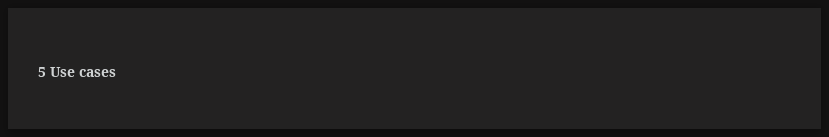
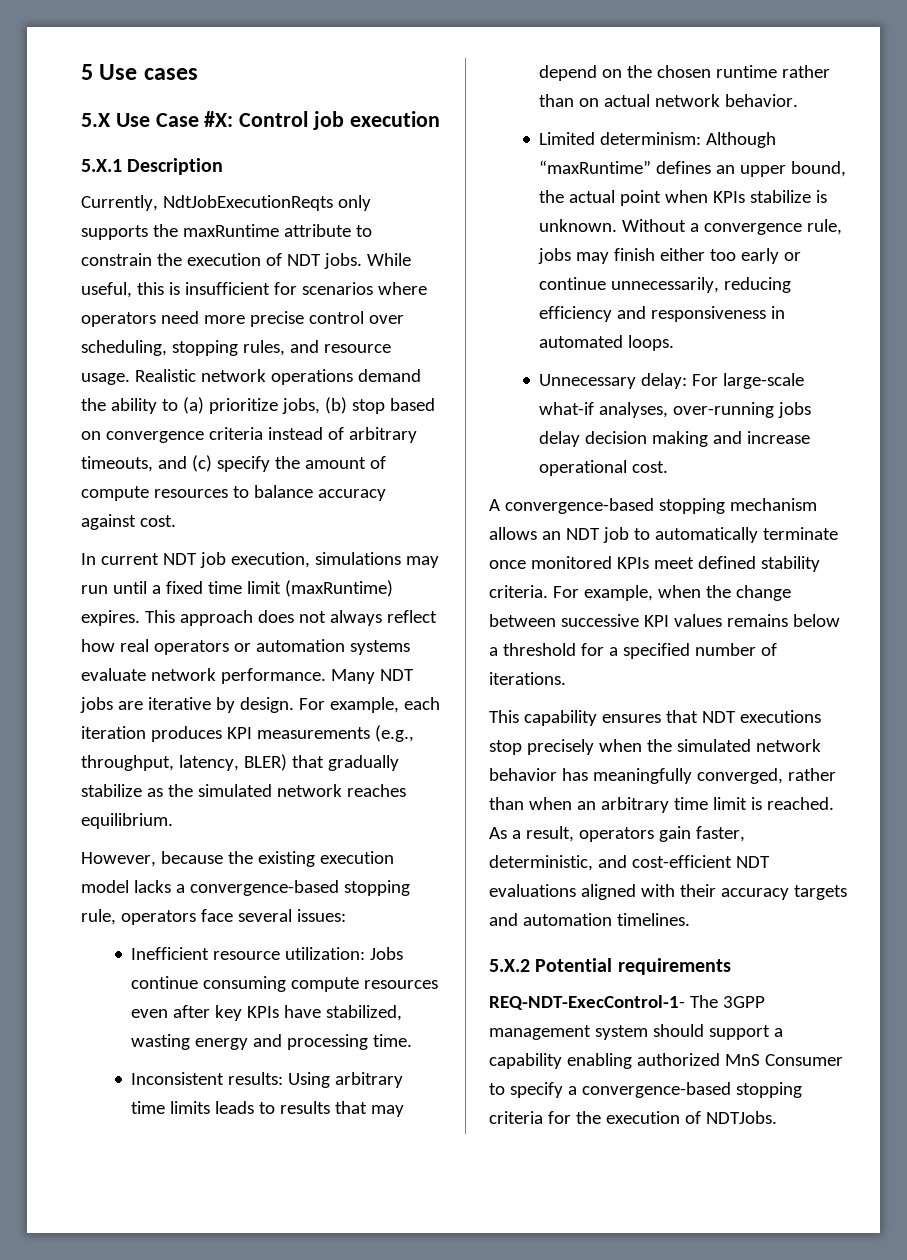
(116, 73) none -> [81,111,440,130] [81,158,224,175] [81,195,371,211] [81,224,372,240] [81,253,411,269] [81,282,427,298] [81,311,404,327] [81,340,391,356] [81,369,421,385] [81,397,435,414] [81,427,417,443] [81,455,386,472] [81,485,386,501] [81,514,176,530] [81,552,439,568] [81,580,393,597] [81,610,437,626] [81,639,410,655] [81,668,414,684] [80,697,440,713] [81,725,414,742] [81,754,399,771] [81,784,406,797] [81,813,173,829] [81,851,394,867] [81,880,410,896] [81,909,346,925] [131,947,404,960] [131,976,439,992] [131,1005,403,1021] [131,1034,413,1050] [131,1072,404,1088] [131,1101,405,1117] [539,65,831,81] [539,94,799,107] [539,132,777,148] [539,160,847,177] [539,190,828,206] [539,219,843,235] [538,248,802,264] [539,277,792,293] [539,306,786,322] [539,335,675,351] [539,373,805,389] [539,402,812,418] [539,431,811,447] [539,460,669,476] [489,498,817,514] [489,527,838,543] [489,556,820,572] [489,585,791,601] [489,614,840,627] [489,643,777,659] [489,672,566,685] [489,710,821,726] [489,739,821,755] [489,768,836,784] [489,797,834,813] [489,826,745,842] [489,855,770,871] [489,884,847,900] [489,913,690,926] [489,958,731,975] [489,995,765,1010] [489,1024,783,1040] [489,1053,843,1069] [489,1082,802,1098] [489,1111,777,1124] // 5.X Use Case #X: Control job execution // 5.X.1 Description // Currently, NdtJobExecutionReqts only supports the maxRuntime attribute to constrain the execution of NDT jobs. While useful, this is insufficient for scenarios where operators need more precise control over scheduling, stopping rules, and resource usage. Realistic network operations demand the ability to (a) prioritize jobs, (b) stop based on convergence criteria instead of arbitrary timeouts, and (c) specify the amount of compute resources to balance accuracy against cost. // In current NDT job execution, simulations may run until a fixed time limit (maxRuntime) expires. This approach does not always reflect how real operators or automation systems evaluate network performance. Many NDT jobs are iterative by design. For example, each iteration produces KPI measurements (e.g., throughput, latency, BLER) that gradually stabilize as the simulated network reaches equilibrium. // However, because the existing execution model lacks a convergence-based stopping rule, operators face several issues: // Inefficient resource utilization: Jobs continue consuming compute resources even after key KPIs have stabilized, wasting energy and processing time. // Inconsistent results: Using arbitrary time limits leads to results that may depend on the chosen runtime rather than on actual network behavior. // Limited determinism: Although “maxRuntime” defines an upper bound, the actual point when KPIs stabilize is unknown. Without a convergence rule, jobs may finish either too early or continue unnecessarily, reducing efficiency and responsiveness in automated loops. // Unnecessary delay: For large-scale what-if analyses, over-running jobs delay decision making and increase operational cost. // A convergence-based stopping mechanism allows an NDT job to automatically terminate once monitored KPIs meet defined stability criteria. For example, when the change between successive KPI values remains below a threshold for a specified number of iterations. // This capability ensures that NDT executions stop precisely when the simulated network behavior has meaningfully converged, rather than when an arbitrary time limit is reached. As a result, operators gain faster, deterministic, and cost-efficient NDT evaluations aligned with their accuracy targets and automation timelines. // 5.X.2 Potential requirements // REQ-NDT-ExecControl-1- The 3GPP management system should support a capability enabling authorized MnS Consumer to specify a convergence-based stopping criteria for the execution of NDTJobs.

